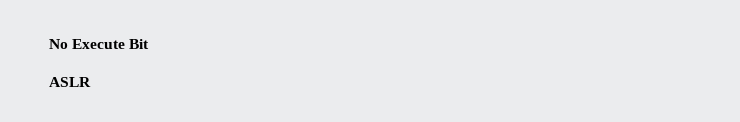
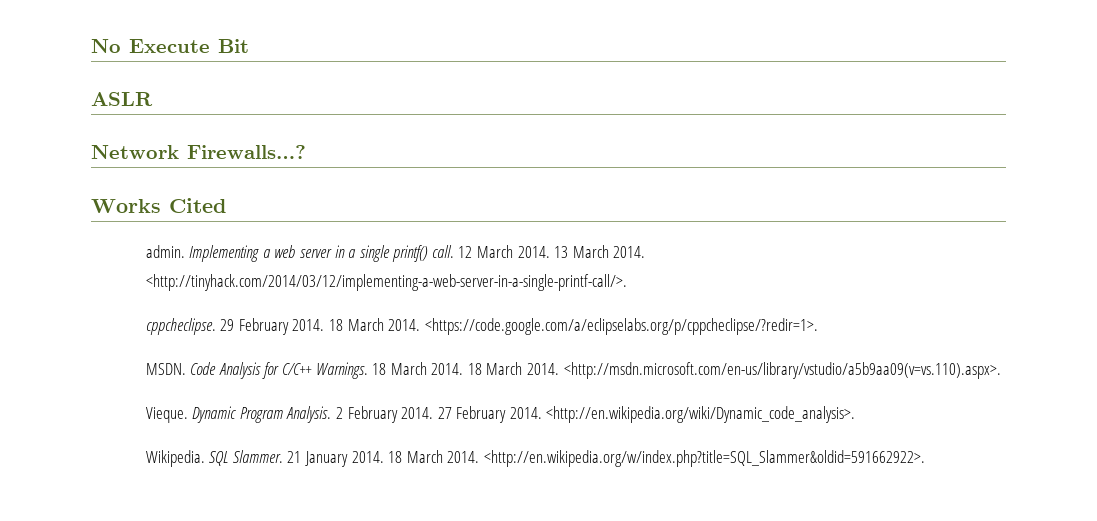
(91, 82) none -> [91,145,306,159] [91,198,226,213] [145,245,646,262] [145,274,627,291] [145,318,818,335] [145,362,1001,379] [145,406,856,423] [145,450,925,467] // Network Firewalls…? // Works Cited // admin. Implementing a web server in a single printf() call. 12 March 2014. 13 March 2014. <http://tinyhack.com/2014/03/12/implementing-a-web-server-in-a-single-printf-call/>. // cppcheclipse. 29 February 2014. 18 March 2014. <https://code.google.com/a/eclipselabs.org/p/cppcheclipse/?redir=1>. // MSDN. Code Analysis for C/C++ Warnings. 18 March 2014. 18 March 2014. <http://msdn.microsoft.com/en-us/library/vstudio/a5b9aa09(v=vs.110).aspx>. // Vieque. Dynamic Program Analysis. 2 February 2014. 27 February 2014. <http://en.wikipedia.org/wiki/Dynamic_code_analysis>. // Wikipedia. SQL Slammer. 21 January 2014. 18 March 2014. <http://en.wikipedia.org/w/index.php?title=SQL_Slammer&oldid=591662922>.

